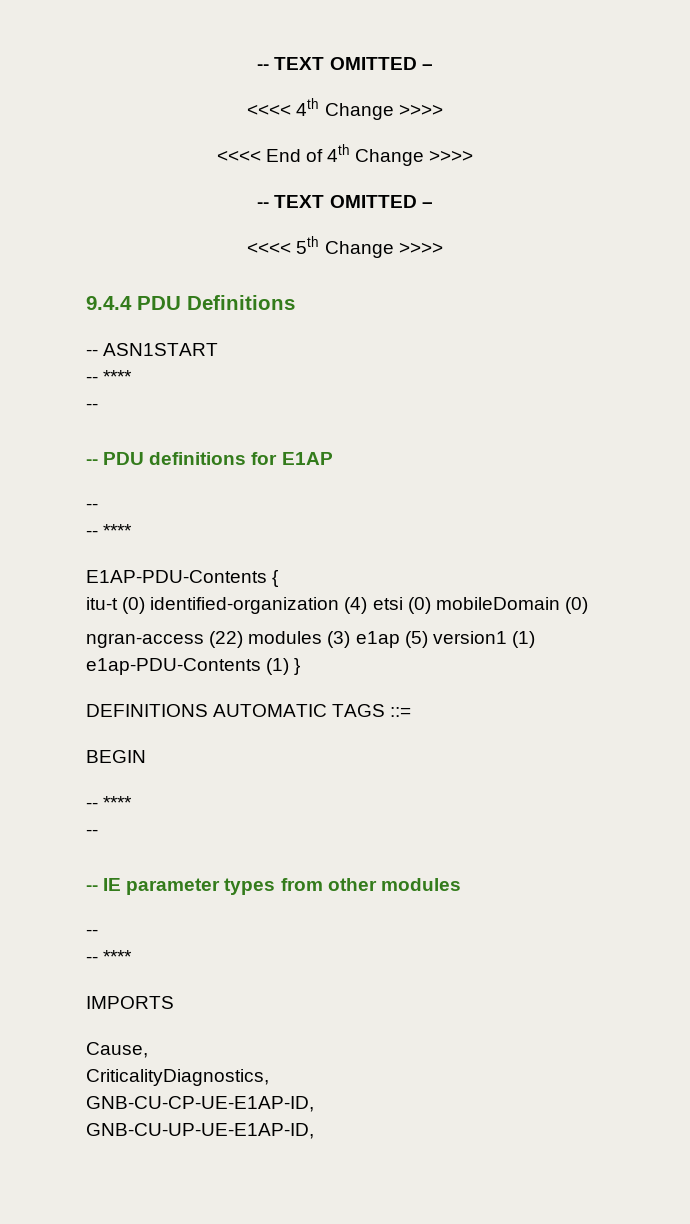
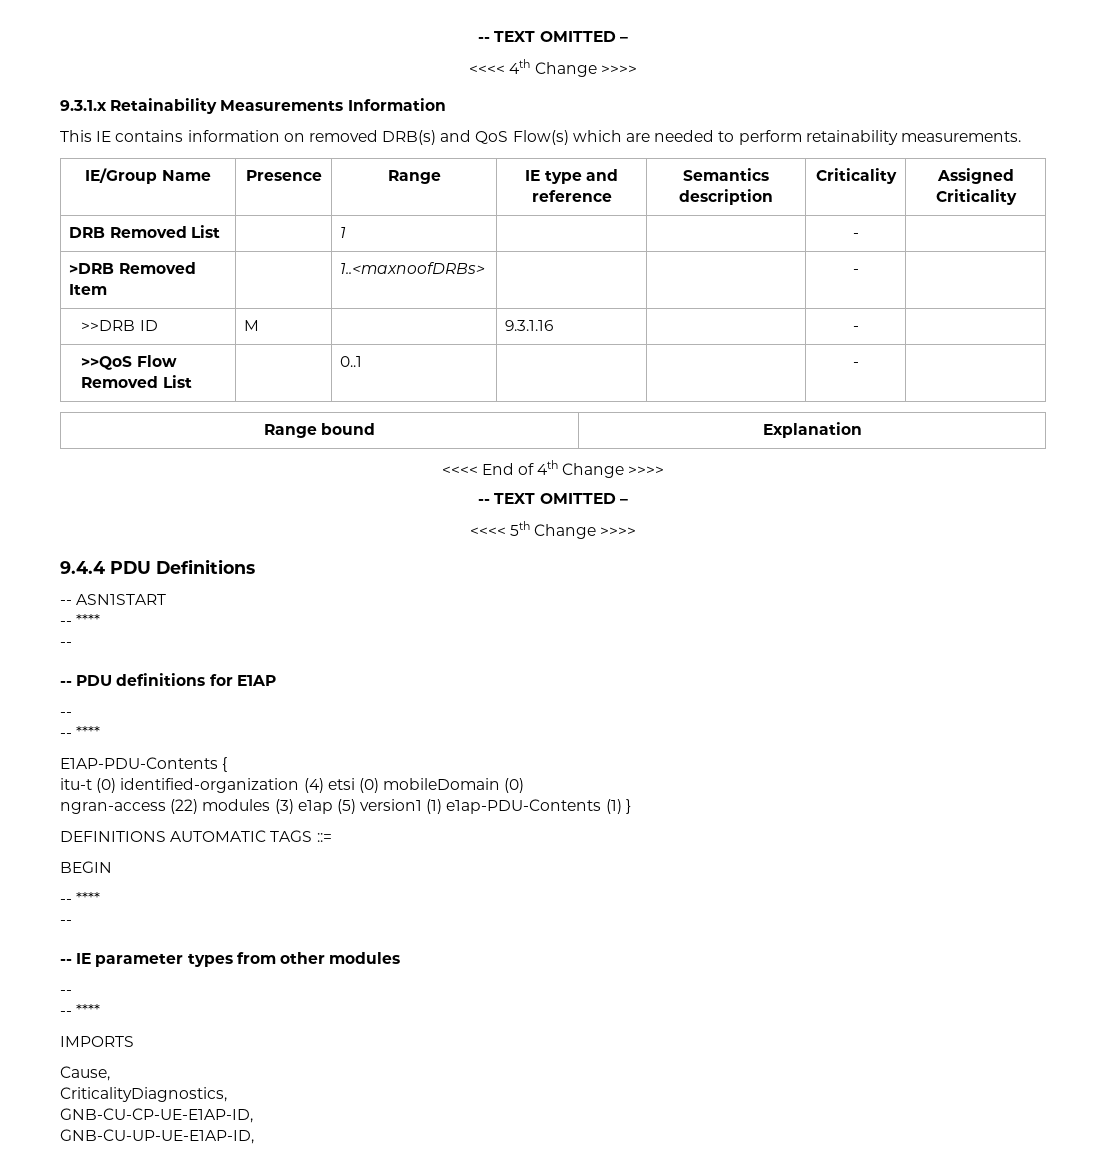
(443, 110) none -> [60,98,446,114] [60,130,1021,145] [85,168,211,184] [245,170,322,181] [387,170,441,184] [525,169,618,184] [531,190,612,202] [683,168,769,181] [679,189,773,205] [815,168,897,184] [936,168,1014,184] [935,189,1017,205] [69,225,220,238] [340,227,347,238] [852,233,859,238] [69,262,196,274] [69,284,108,295] [340,262,486,274] [852,269,859,274] [81,320,158,331] [244,320,260,331] [505,320,554,331] [852,326,859,331] [81,355,177,370] [81,375,192,388] [340,356,363,367] [852,362,859,367] [263,423,376,438] [762,422,862,438] // 9.3.1.x Retainability Measurements Information // This IE contains information on removed DRB(s) and QoS Flow(s) which are needed to perform retainability measurements. // IE/Group Name | Presence | Range | IE type and reference | Semantics description | Criticality | Assigned Criticality // DRB Removed List | | 1 | | | - | // >DRB Removed Item | | 1..<maxnoofDRBs> | | | - | // >>DRB ID | M | | 9.3.1.16 | | - | // >>QoS Flow Removed List | | 0..1 | | | - | // Range bound | Explanation

